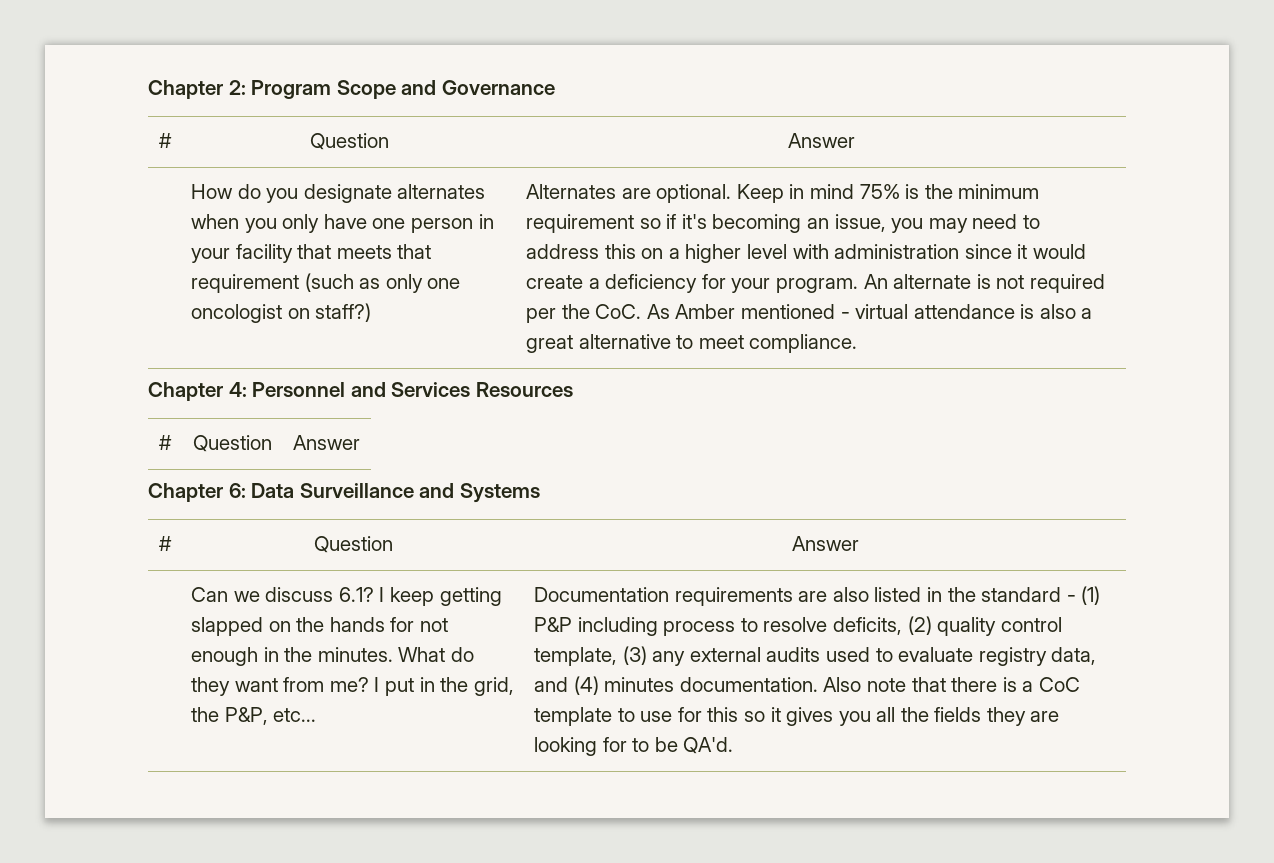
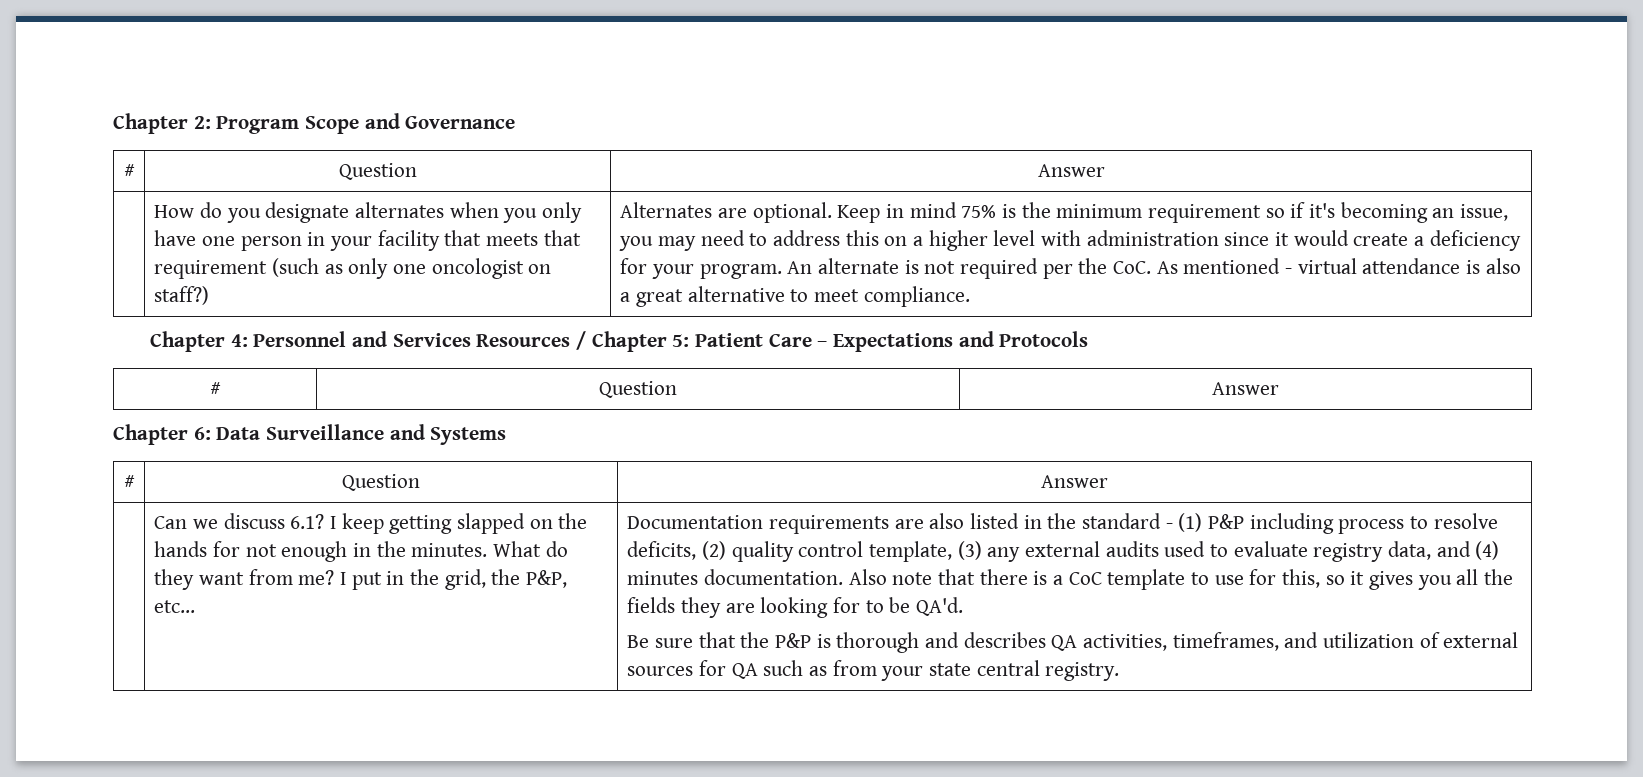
[675,304,736,319] Amber -> (1178, 267) none
(573, 389) none -> [576,331,1089,352] / Chapter 5: Patient Care – Expectations and Protocols
[707,707,739,722] this -> [1281,569,1320,588] this,
(734, 745) none -> [627,632,1519,653] [627,660,1120,681] // Be sure that the P&P is thorough and describes QA activities, timeframes, and utilization of external sources for QA such as from your state central registry.

